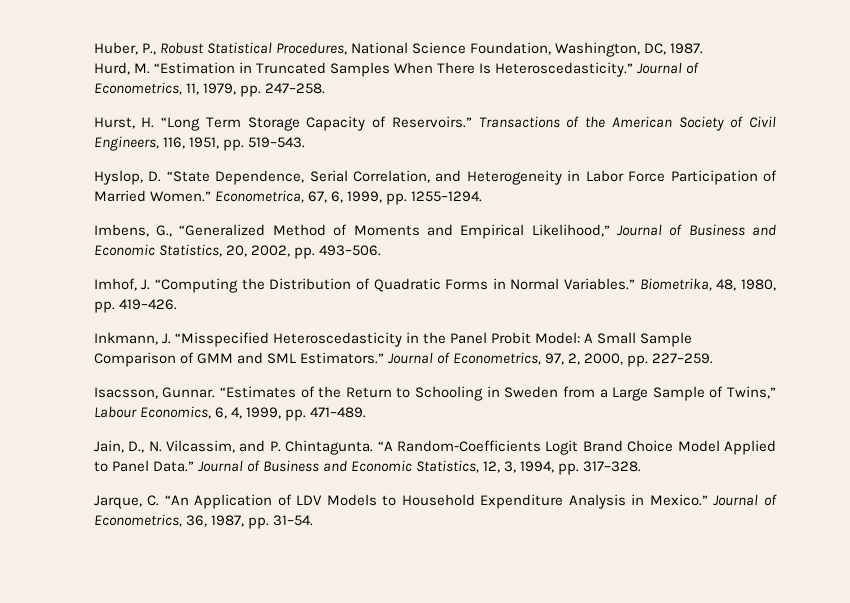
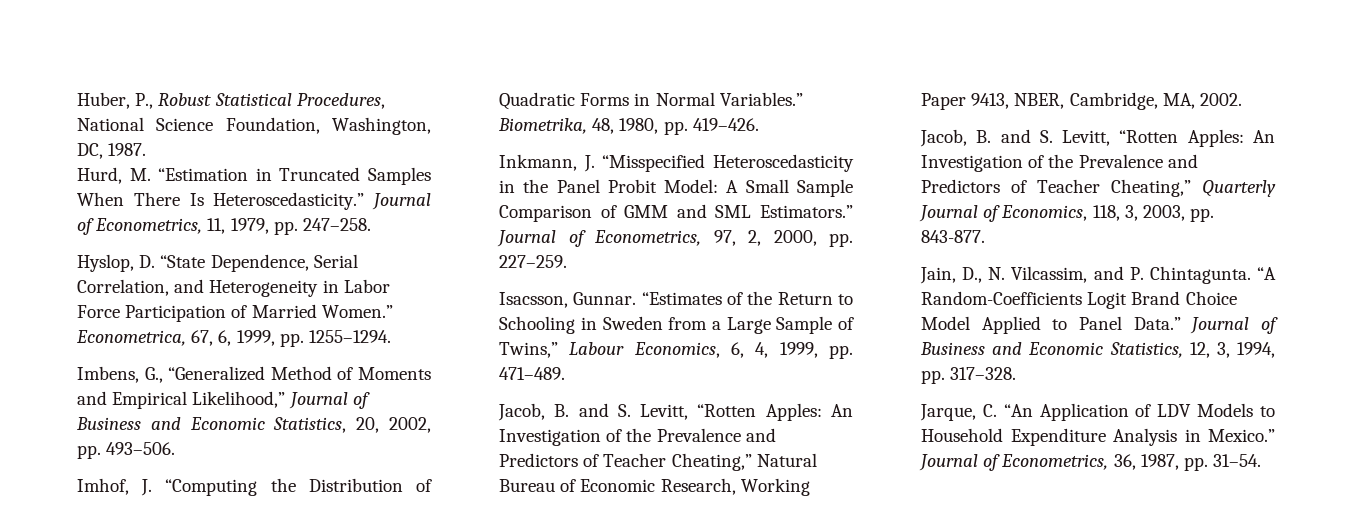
[93,116,777,131] [93,136,305,151] // Hurst, H. “Long Term Storage Capacity of Reservoirs.” Transactions of the American Society of Civil Engineers, 116, 1951, pp. 519–543. -> (371, 224) none
(367, 412) none -> [498,403,853,421] [499,428,776,446] [499,453,817,471] [499,478,810,496] [921,92,1242,110] [920,129,1275,147] [921,154,1198,172] [921,179,1276,197] [919,205,1214,222] [921,230,986,243] // Jacob, B. and S. Levitt, “Rotten Apples: An Investigation of the Prevalence and Predictors of Teacher Cheating,” Natural Bureau of Economic Research, Working Paper 9413, NBER, Cambridge, MA, 2002. // Jacob, B. and S. Levitt, “Rotten Apples: An Investigation of the Prevalence and Predictors of Teacher Cheating,” Quarterly Journal of Economics, 118, 3, 2003, pp. 843-877.

